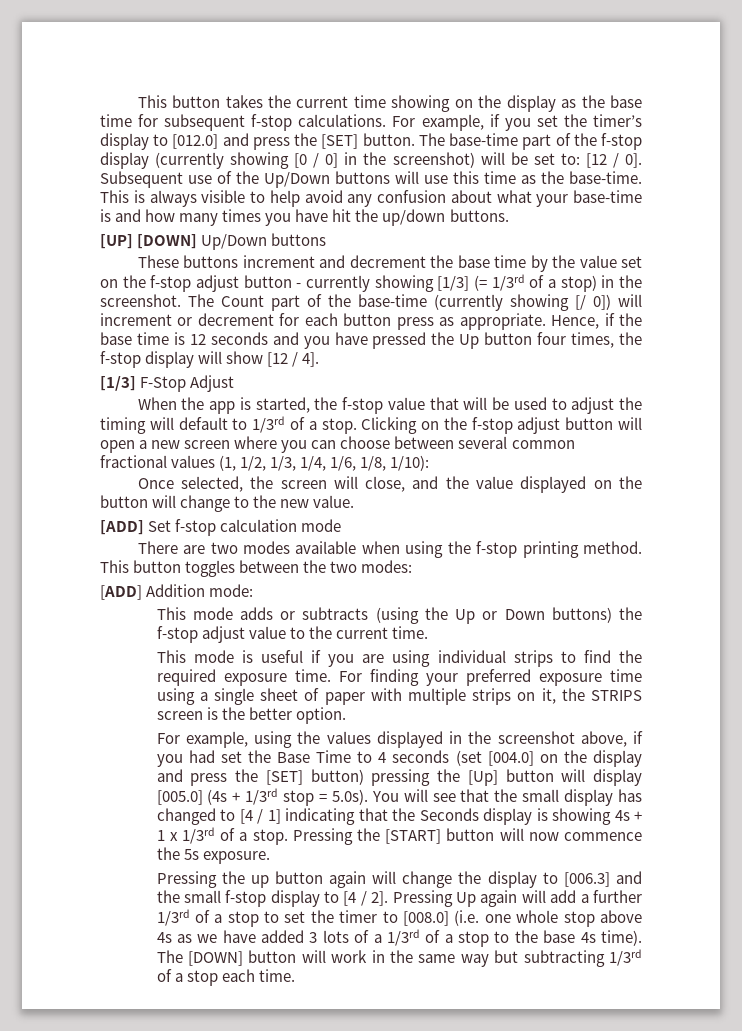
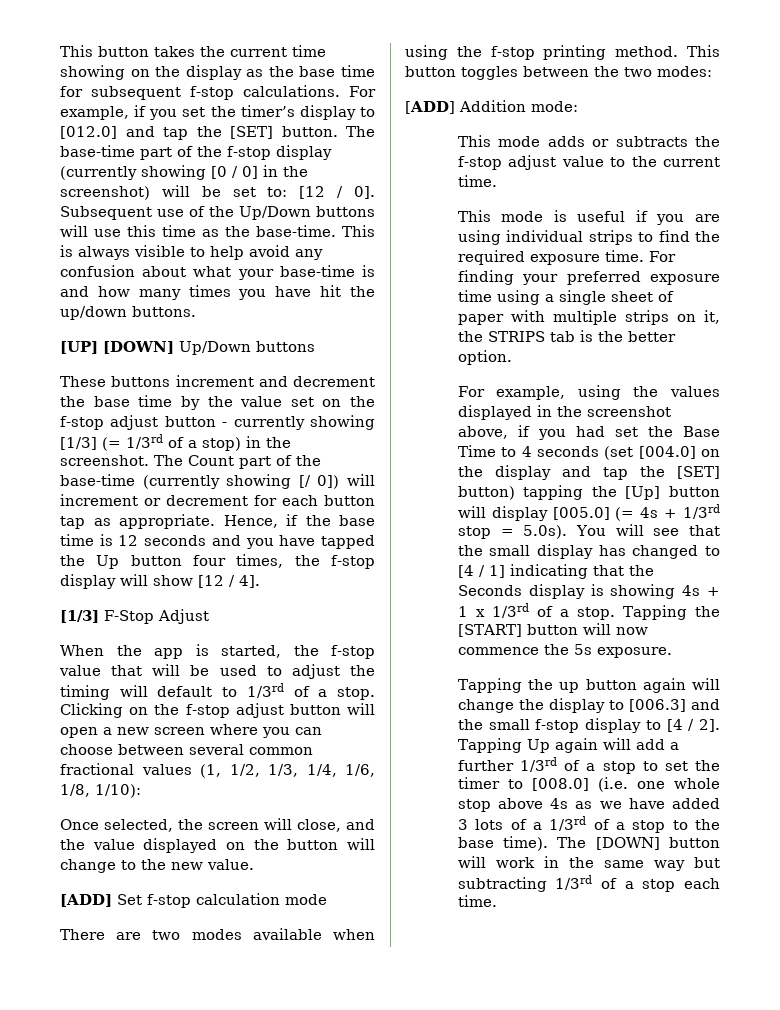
[252,137,290,150] press -> [163,127,188,140] tap
[396,317,434,330] press -> [60,516,85,529] tap
[372,332,427,349] pressed -> [321,535,375,549] tapped
[375,607,612,624] (using the Up or Down buttons) -> (688, 141) none
[156,711,203,720] screen -> [549,331,575,342] tab
[190,773,228,786] press -> [602,467,628,480] tap
[371,769,431,786] pressing -> [523,485,584,500] tapping
[207,789,228,805] (4s -> [615,507,659,521] (= 4s
[292,828,353,845] Pressing -> [622,605,687,620] Tapping
[156,871,217,888] Pressing -> [457,678,522,693] Tapping
[392,890,453,907] Pressing -> [457,738,522,753] Tapping
[580,932,596,943] 4s -> (494, 842) none

